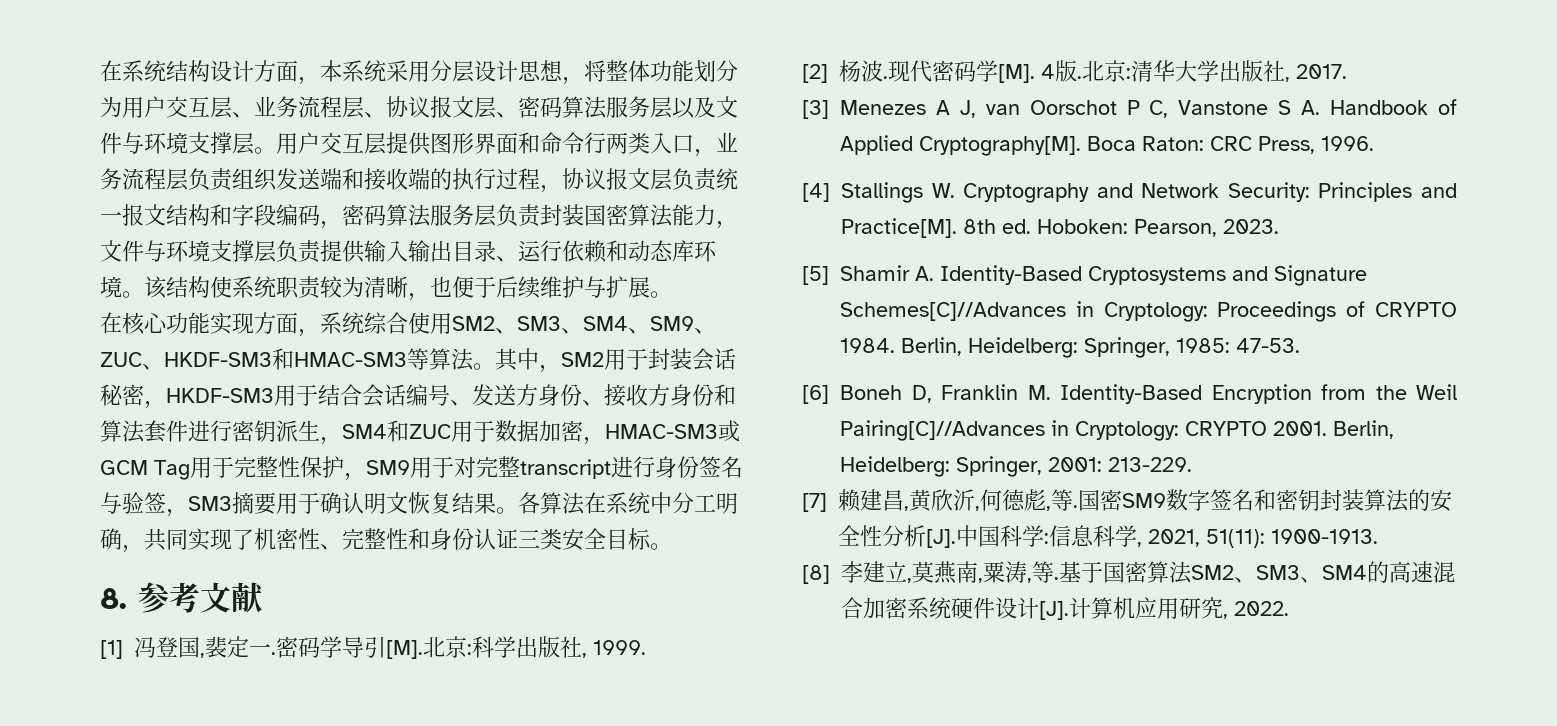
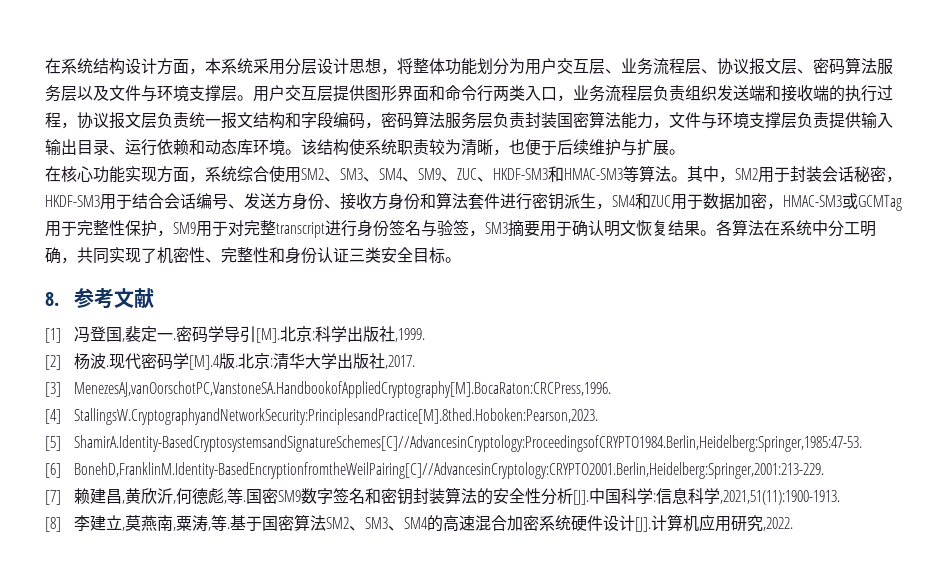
[100,460,190,480] GCM Tag -> [858,195,902,211] GCMTag
[582,640,646,658] , 1999. -> [394,328,425,342] ,1999.
[998,64,1055,83] [M]. 4 -> [188,355,220,370] [M].4
[1285,64,1347,82] , 2017. -> [384,355,415,369] ,2017.
[840,99,1457,118] [840,135,1374,156] [802,182,1457,203] [841,218,1279,238] [802,265,1367,286] [840,301,1457,322] [840,337,1300,358] [802,384,1457,404] [840,420,1394,441] [840,456,1192,477] Menezes A J, van Oorschot P C, Vanstone S A. Handbook of Applied Cryptography[M]. Boca Raton: CRC Press, 1996. // [4] Stallings W. Cryptography and Network Security: Principles and Practice[M]. 8th ed. Hoboken: Pearson, 2023. // [5] Shamir A. Identity-Based Cryptosystems and Signature Schemes[C]//Advances in Cryptology: Proceedings of CRYPTO 1984. Berlin, Heidelberg: Springer, 1985: 47-53. // [6] Boneh D, Franklin M. Identity-Based Encryption from the Weil Pairing[C]//Advances in Cryptology: CRYPTO 2001. Berlin, Heidelberg: Springer, 2001: 213-229. -> [73,381,611,398] [45,408,598,425] [45,435,862,452] [45,462,824,479] MenezesAJ,vanOorschotPC,VanstoneSA.HandbookofAppliedCryptography[M].BocaRaton:CRCPress,1996. // [4] StallingsW.CryptographyandNetworkSecurity:PrinciplesandPractice[M].8thed.Hoboken:Pearson,2023. // [5] ShamirA.Identity-BasedCryptosystemsandSignatureSchemes[C]//AdvancesinCryptology:ProceedingsofCRYPTO1984.Berlin,Heidelberg:Springer,1985:47-53. // [6] BonehD,FranklinM.Identity-BasedEncryptionfromtheWeilPairing[C]//AdvancesinCryptology:CRYPTO2001.Berlin,Heidelberg:Springer,2001:213-229.
[1137,529,1378,548] , 2021, 51(11): 1900-1913. -> [719,490,840,505] ,2021,51(11):1900-1913.
[1223,601,1289,619] , 2022. -> [762,517,793,531] ,2022.

